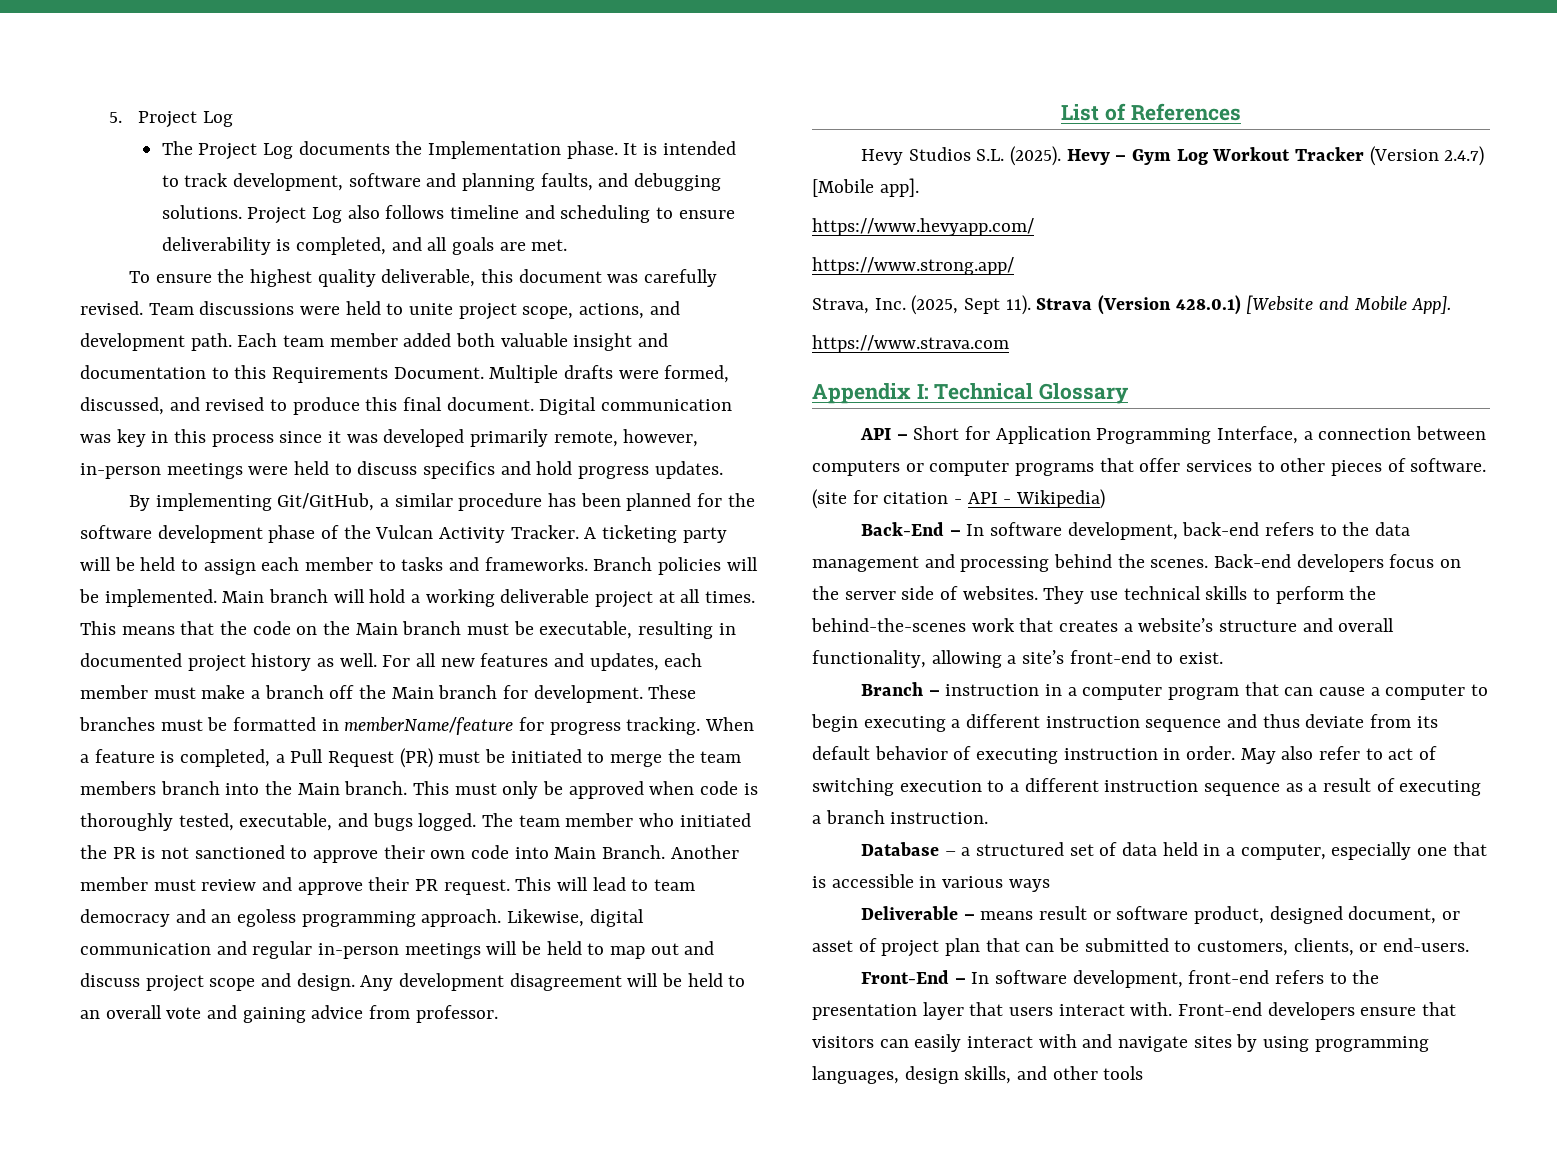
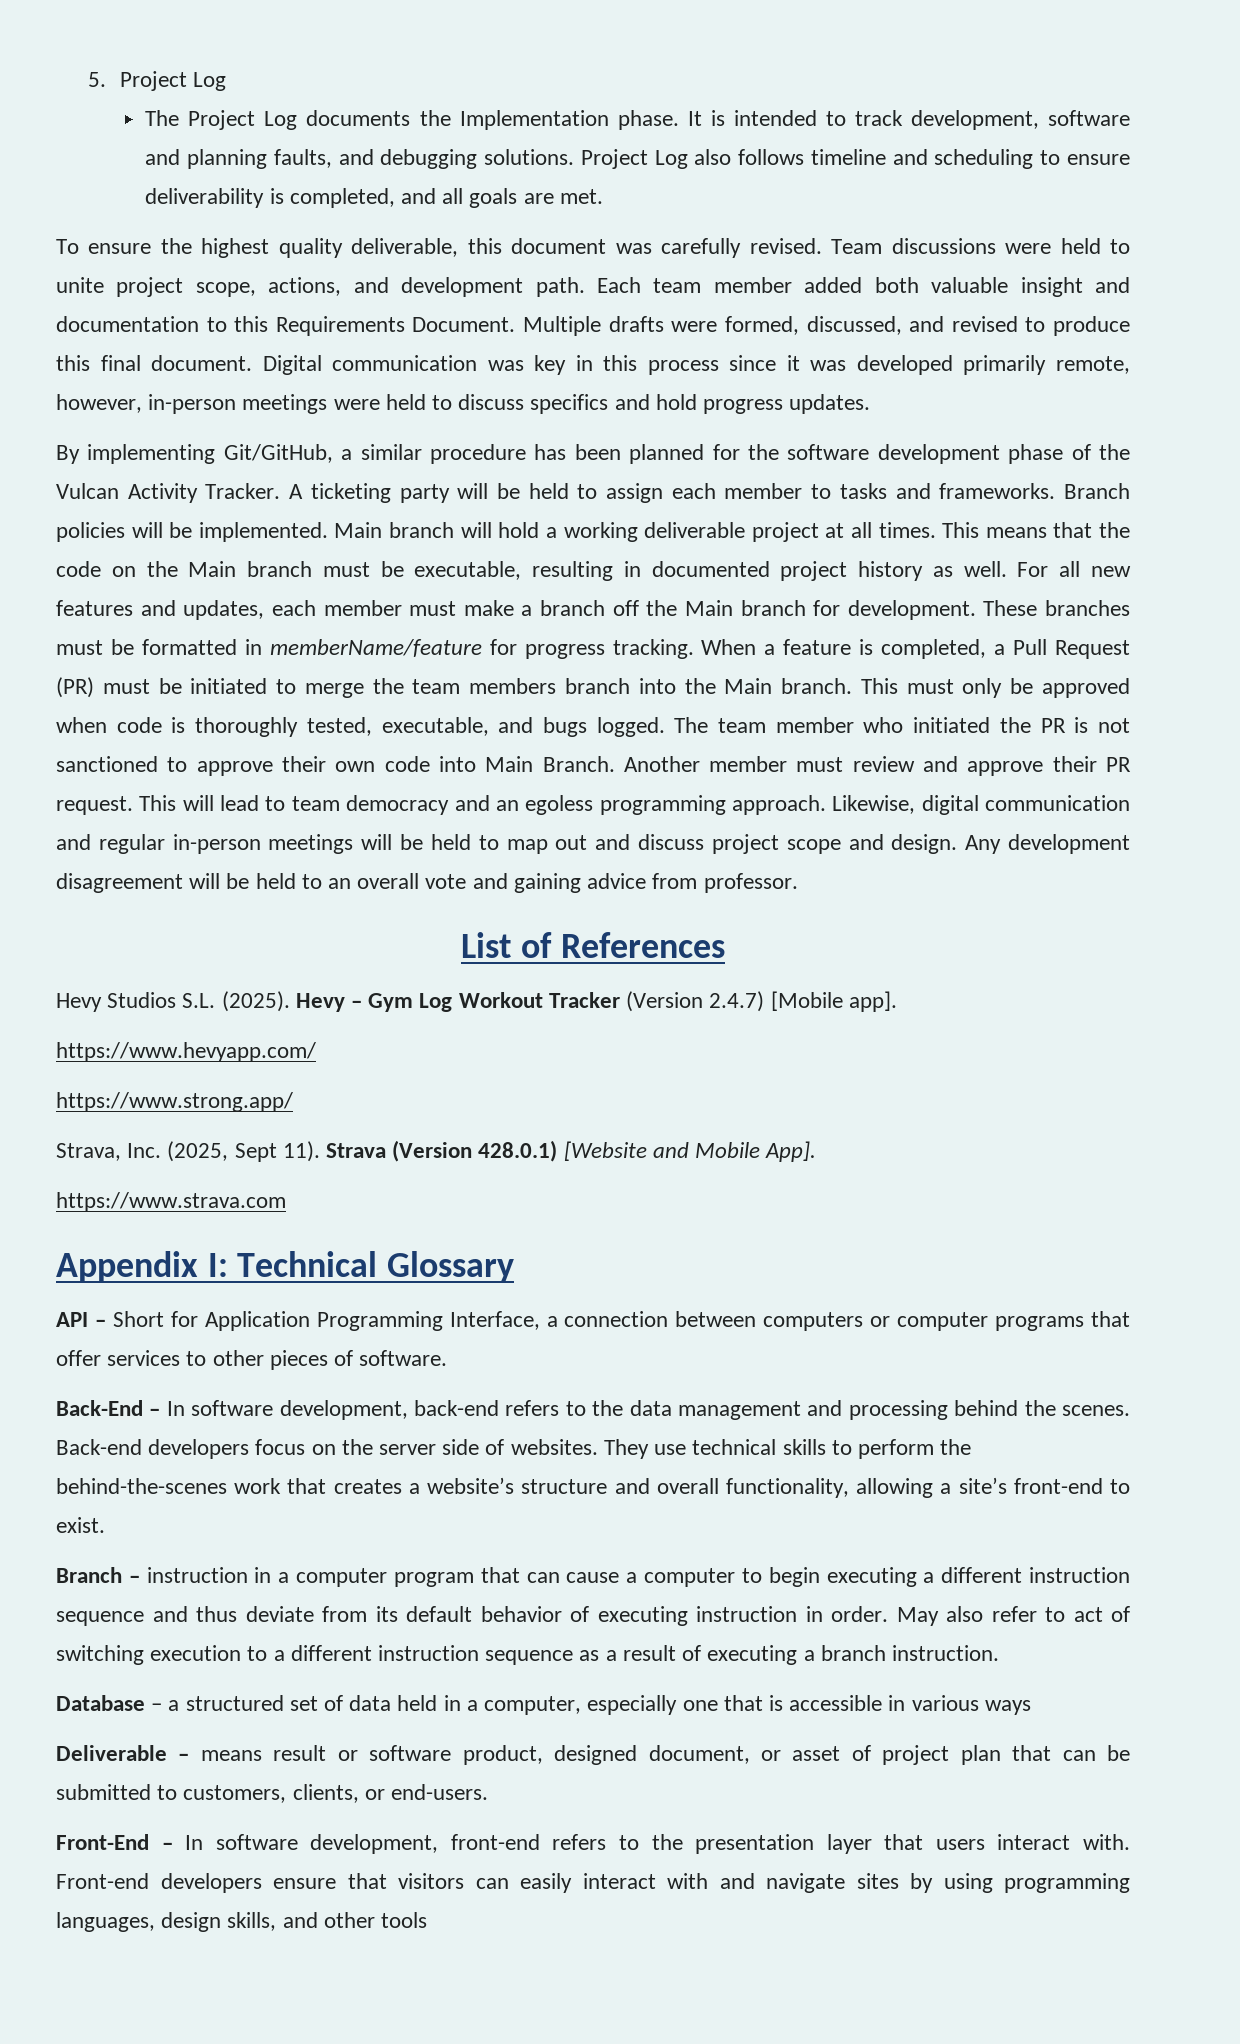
[812,489,1106,509] (site for citation - API - Wikipedia) -> (448, 1358) none

